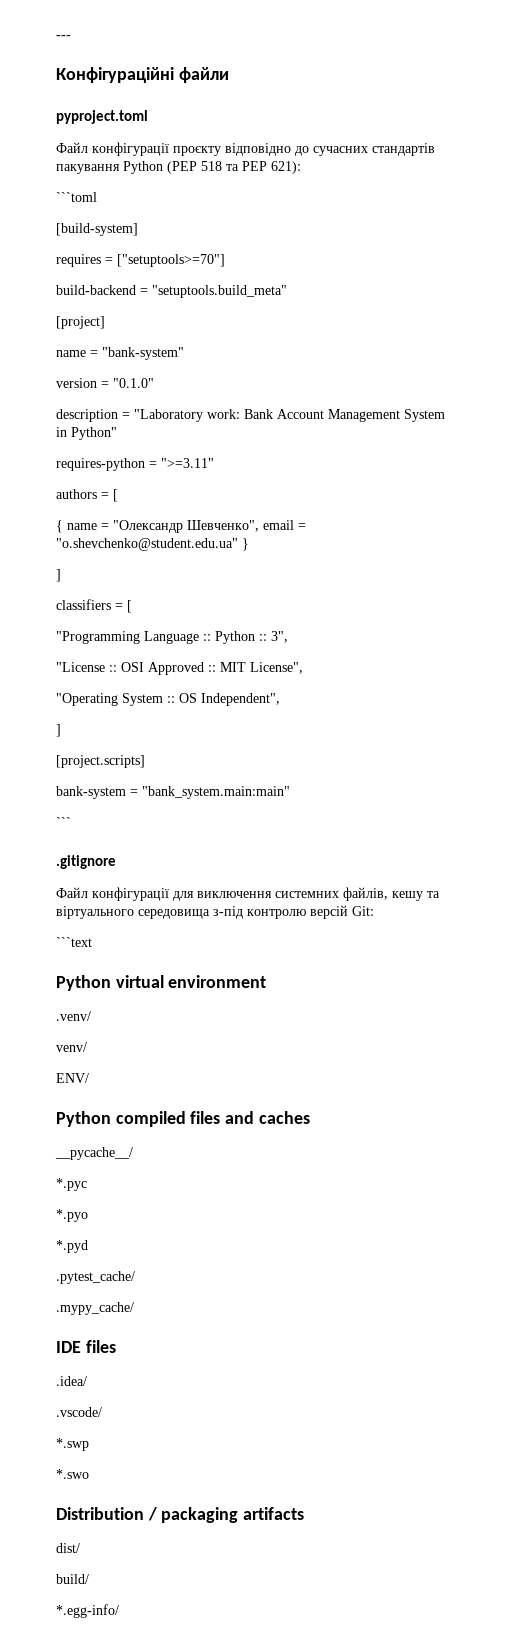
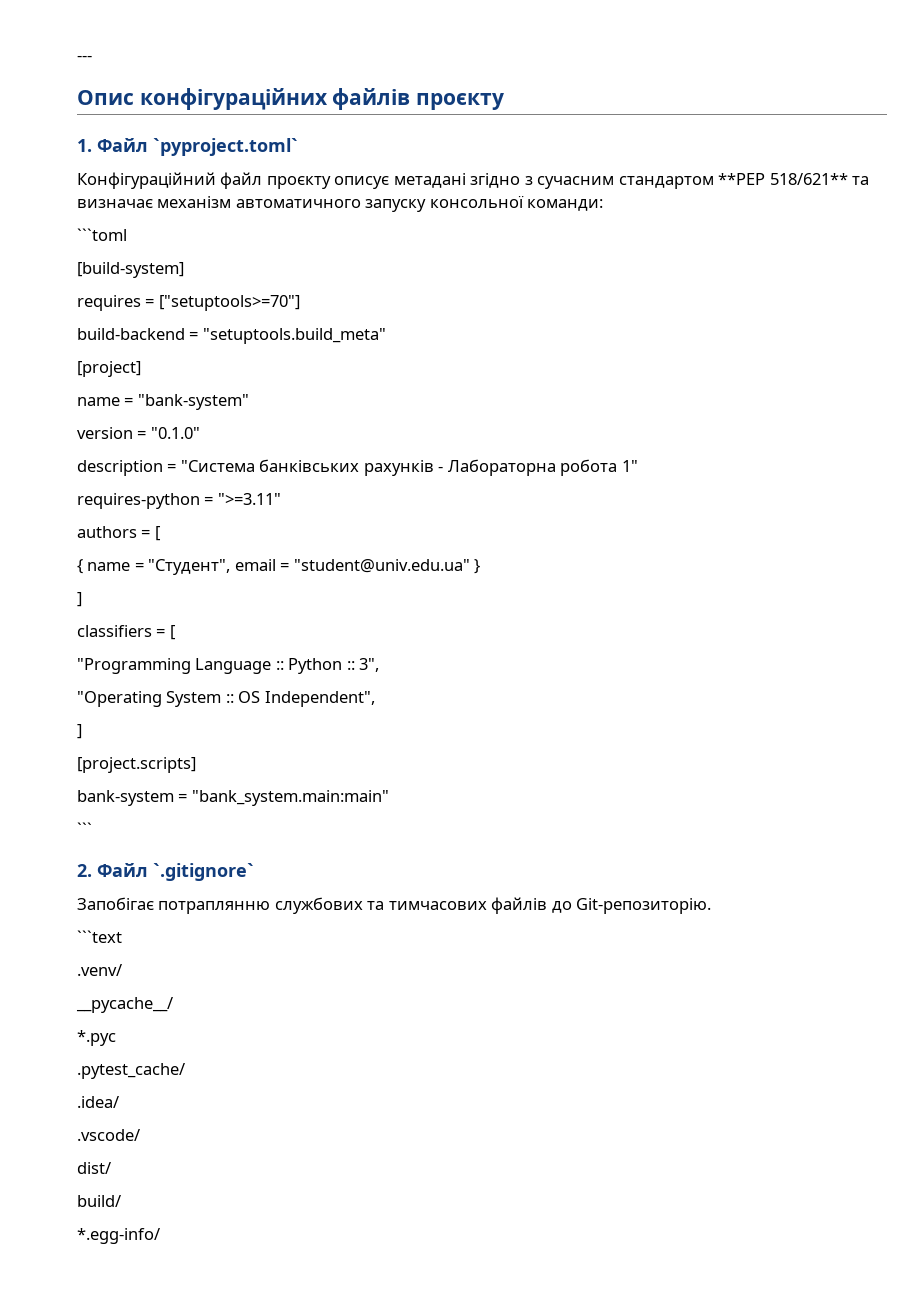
[56,67,229,83] [56,110,148,124] [56,142,435,156] [56,161,301,174] Конфігураційні файли // pyproject.toml // Файл конфігурації проєкту відповідно до сучасних стандартів пакування Python (PEP 518 та PEP 621): -> [77,88,505,110] [77,138,298,156] [77,172,870,189] [77,195,604,212] Опис конфігураційних файлів проєкту // 1. Файл `pyproject.toml` // Конфігураційний файл проєкту описує метадані згідно з сучасним стандартом **PEP 518/621** та визначає механізм автоматичного запуску консольної команди:
[134,409,445,422] [56,427,117,440] "Laboratory work: Bank Account Management System in Python" -> [180,459,638,476] "Система банківських рахунків - Лабораторна робота 1"
[113,520,259,533] "Олександр Шевченко", -> [148,559,231,575] "Студент",
[56,538,238,551] "o.shevchenko@student.edu.ua" -> [293,559,470,573] "student@univ.edu.ua"
[56,662,303,675] // "License :: OSI Approved :: MIT License", -> (380, 665) none
[56,855,116,869] [56,887,440,901] [56,905,374,919] [56,937,92,947] [56,975,267,991] [56,1011,91,1021] [56,1042,87,1052] [56,1073,89,1083] [56,1111,310,1127] .gitignore // Файл конфігурації для виключення системних файлів, кешу та віртуального середовища з-під контролю версій Git: // ```text // Python virtual environment // .venv/ // venv/ // ENV/ // Python compiled files and caches -> [77,863,254,881] [77,897,712,914] [77,930,122,943] [77,964,122,976] 2. Файл `.gitignore` // Запобігає потраплянню службових та тимчасових файлів до Git-репозиторію. // ```text // .venv/
[56,1209,88,1222] [56,1240,88,1253] // *.pyo // *.pyd -> (116, 1038) none
[56,1302,134,1315] [56,1340,116,1353] // .mypy_cache/ // IDE files -> (185, 1071) none
[56,1438,89,1451] [56,1469,89,1479] [56,1507,305,1523] // *.swp // *.swo // Distribution / packaging artifacts -> (140, 1135) none

